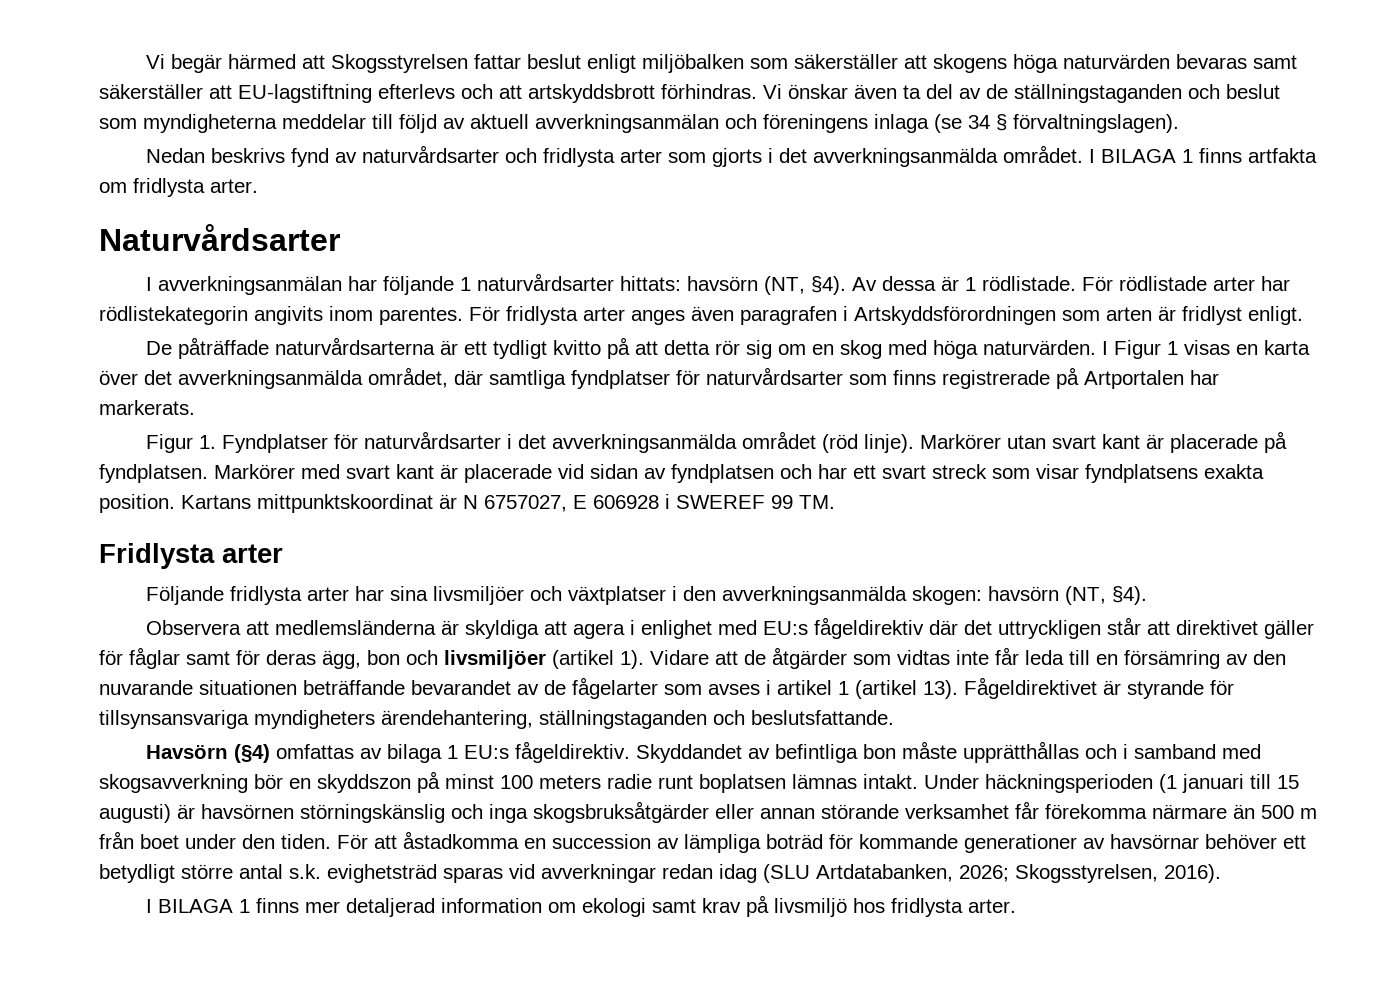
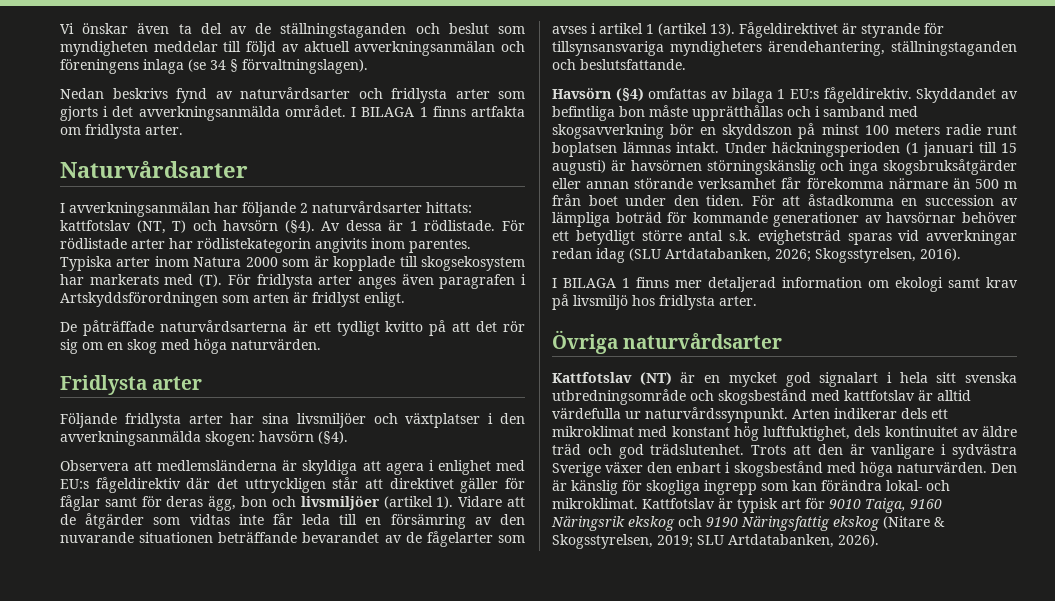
[146,54,1298,73] [99,84,782,103] Vi begär härmed att Skogsstyrelsen fattar beslut enligt miljöbalken som säkerställer att skogens höga naturvärden bevaras samt säkerställer att EU-lagstiftning efterlevs och att artskyddsbrott förhindras. Vi -> [60,23,74,34] Vi
[143,114,277,133] myndigheterna -> [60,41,148,56] myndigheten
[460,277,472,291] 1 -> [300,203,308,213] 2
[687,276,847,295] havsörn (NT, §4). -> [60,220,315,234] kattfotslav (NT, T) och havsörn (§4).
(463, 316) none -> [60,256,526,271] [60,274,223,287] Typiska arter inom Natura 2000 som är kopplade till skogsekosystem har markerats med (T).
[664,340,711,355] detta -> [476,321,498,332] det
[1102,340,1311,359] [99,367,1219,389] [99,400,195,415] [146,431,1288,453] [99,464,1264,483] [99,494,835,513] I Figur 1 visas en karta över det avverkningsanmälda området, där samtliga fyndplatser för naturvårdsarter som finns registrerade på Artportalen har markerats. // Figur 1. Fyndplatser för naturvårdsarter i det avverkningsanmälda området (röd linje). Markörer utan svart kant är placerade på fyndplatsen. Markörer med svart kant är placerade vid sidan av fyndplatsen och har ett svart streck som visar fyndplatsens exakta position. Kartans mittpunktskoordinat är N 6757027, E 606928 i SWEREF 99 TM. -> (321, 344) none
[1065,586,1148,605] (NT, §4). -> [318,431,348,444] (§4).
(1017, 906) none -> [552,330,783,354] [552,372,1017,387] [552,389,971,405] [552,407,948,423] [552,426,1017,441] [552,444,1017,459] [552,461,1017,477] [552,480,950,495] [552,498,942,513] [551,516,945,531] [552,534,879,549] // Övriga naturvårdsarter // Kattfotslav (NT) är en mycket god signalart i hela sitt svenska utbredningsområde och skogsbestånd med kattfotslav är alltid värdefulla ur naturvårdssynpunkt. Arten indikerar dels ett mikroklimat med konstant hög luftfuktighet, dels kontinuitet av äldre träd och god trädslutenhet. Trots att den är vanligare i sydvästra Sverige växer den enbart i skogsbestånd med höga naturvärden. Den är känslig för skogliga ingrepp som kan förändra lokal- och mikroklimat. Kattfotslav är typisk art för 9010 Taiga, 9160 Näringsrik ekskog och 9190 Näringsfattig ekskog (Nitare & Skogsstyrelsen, 2019; SLU Artdatabanken, 2026).

